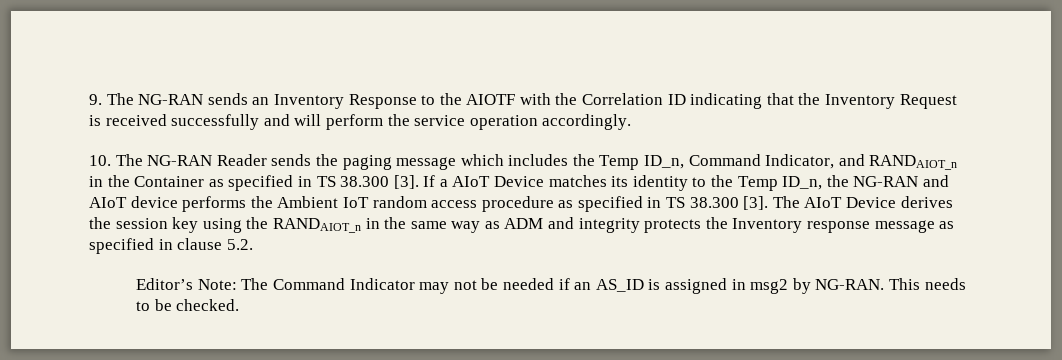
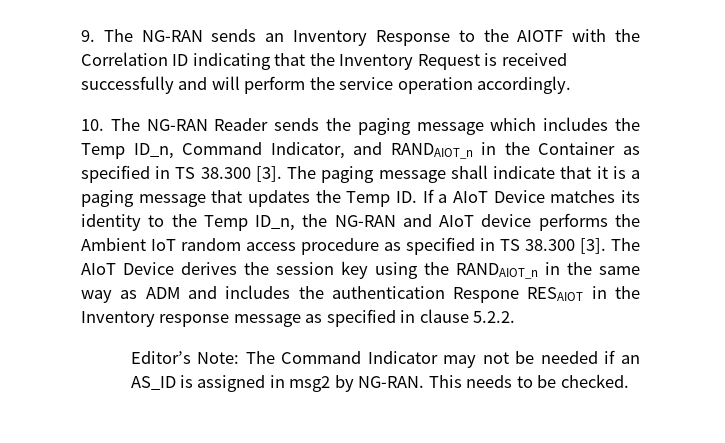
(419, 182) none -> [287,165,641,183] [81,190,417,207] The paging message shall indicate that it is a paging message that updates the Temp ID.
[578,218,702,233] integrity protects -> [225,285,607,303] includes the authentication Respone RESAIOT in
[226,239,253,250] 5.2. -> [473,311,516,323] 5.2.2.

